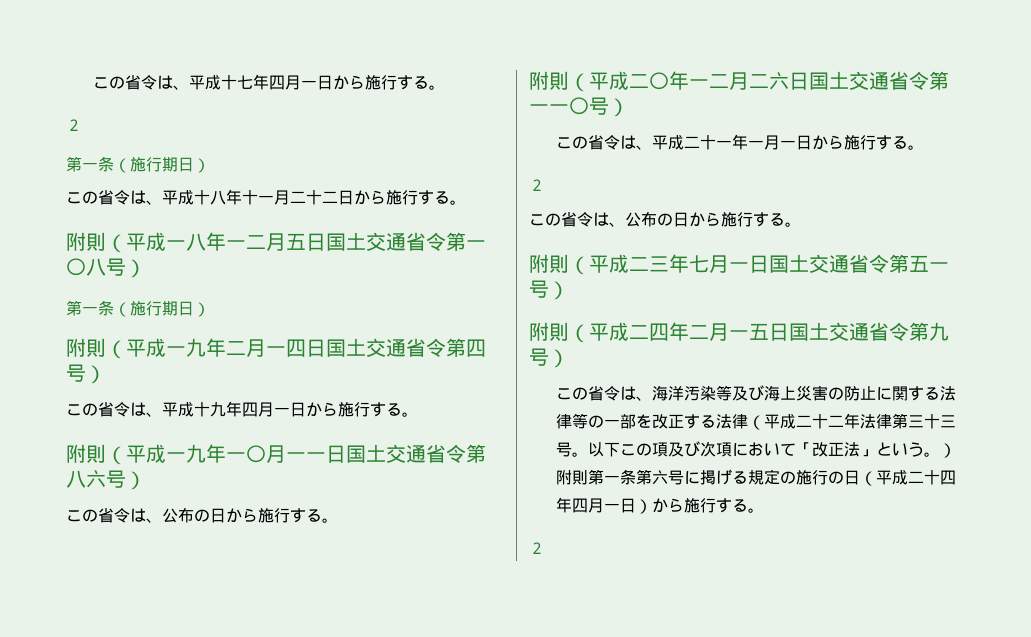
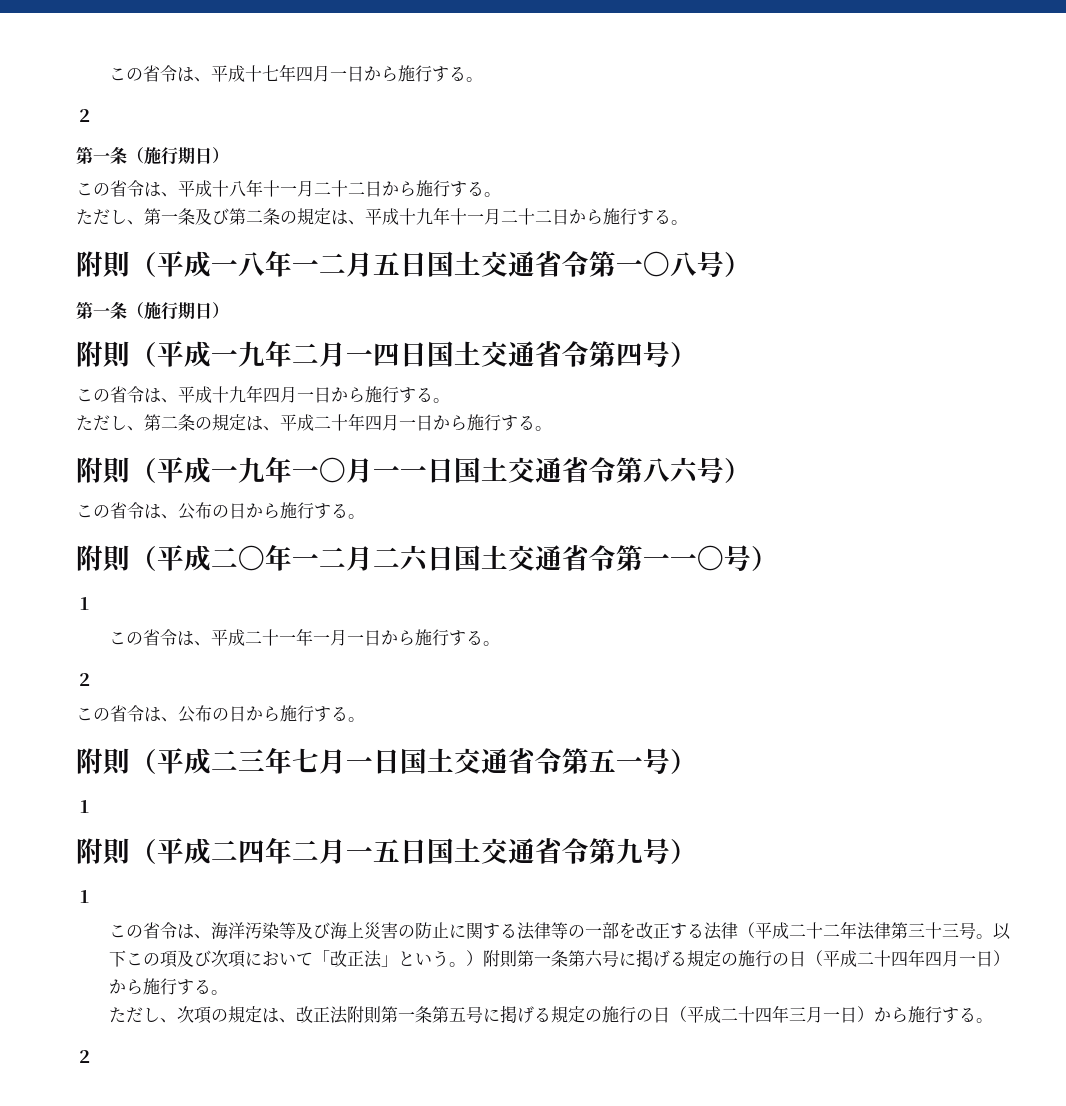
(466, 202) none -> [76,207,688,225] // ただし、第一条及び第二条の規定は、平成十九年十一月二十二日から施行する。
(418, 414) none -> [76,413,552,431] // ただし、第二条の規定は、平成二十年四月一日から施行する。
(629, 107) none -> [76,597,93,610] // １
(569, 290) none -> [76,800,93,813] // １
(569, 358) none -> [76,890,93,903] // １
(764, 510) none -> [108,1005,993,1024] // ただし、次項の規定は、改正法附則第一条第五号に掲げる規定の施行の日（平成二十四年三月一日）から施行する。

